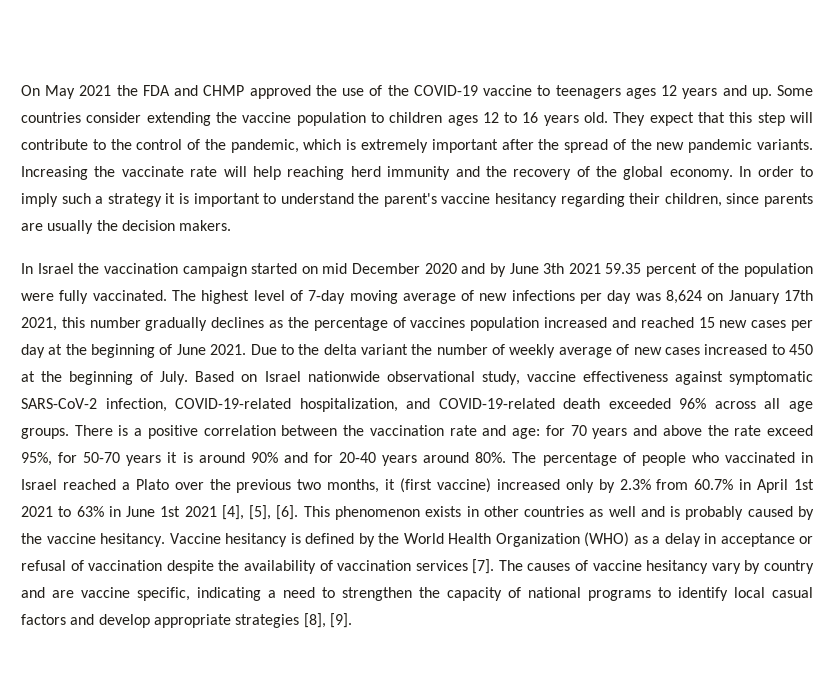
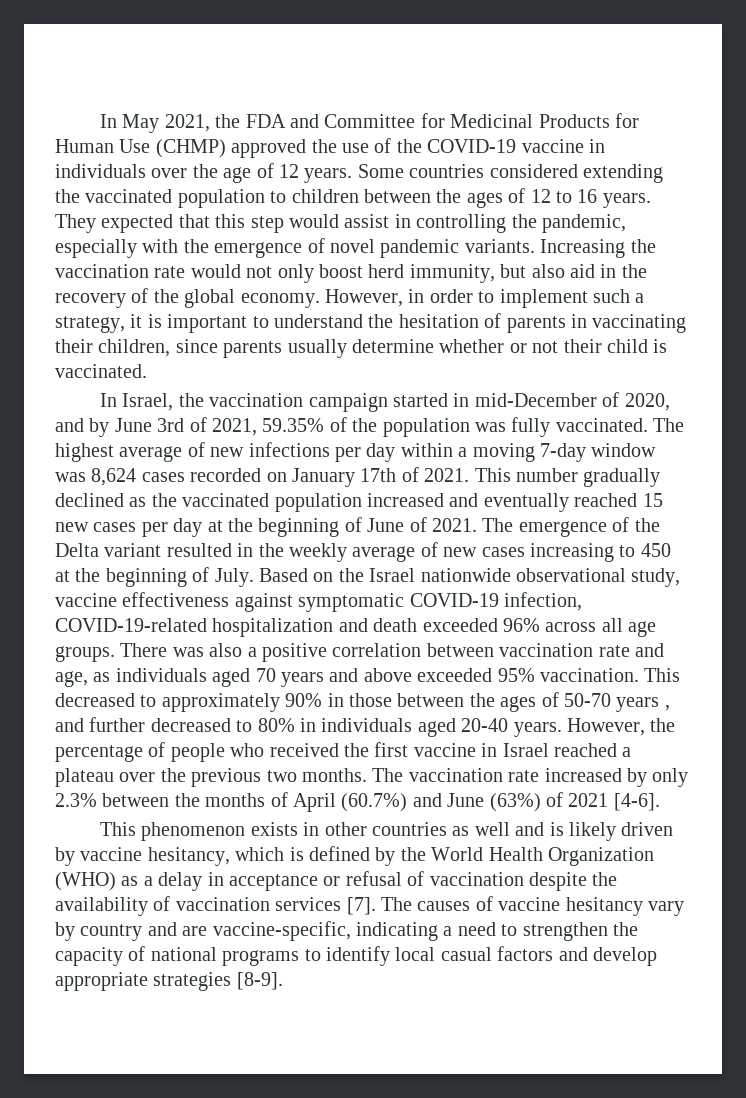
[21,85,245,99] On May 2021 the FDA and CHMP -> [100,113,640,133] [55,139,226,158] In May 2021, the FDA and Committee for Medicinal Products for Human Use (CHMP)
[537,85,772,99] to teenagers ages 12 years and up. -> [588,139,605,153] [55,163,353,183] in individuals over the age of 12 years.
[86,112,142,123] consider -> [489,164,578,178] considered
[242,112,292,123] vaccine -> [85,189,173,203] vaccinated
[447,112,813,126] [21,139,814,153] [21,166,480,180] ages 12 to 16 years old. They expect that this step will contribute to the control of the pandemic, which is extremely important after the spread of the new pandemic variants. Increasing the vaccinate rate will help reaching herd immunity and -> [364,188,651,208] [55,214,626,233] [55,238,656,258] [55,264,617,283] between the ages of 12 to 16 years. They expected that this step would assist in controlling the pandemic, especially with the emergence of novel pandemic variants. Increasing the vaccination rate would not only boost herd immunity, but also aid in
[739,166,752,177] In -> [325,289,425,307] However, in
[21,193,58,207] imply -> [499,289,588,308] implement
[107,193,162,207] strategy -> [55,316,125,333] strategy,
[383,193,814,207] [21,220,232,234] [21,263,74,274] parent's vaccine hesitancy regarding their children, since parents are usually the decision makers. // In Israel -> [398,313,687,333] [55,339,668,358] [55,364,147,378] [100,393,174,411] hesitation of parents in vaccinating their children, since parents usually determine whether or not their child is vaccinated. // In Israel,
[301,263,698,277] on mid December 2020 and by June 3th 2021 59.35 percent -> [453,392,670,411] [55,417,325,437] in mid-December of 2020, and by June 3rd of 2021, 59.35%
[21,293,54,301] were -> [474,422,506,432] was
[253,290,398,304] level of 7-day moving -> (114, 452) none
[635,290,813,304] [21,317,85,331] was 8,624 on January 17th 2021, this -> [400,443,657,462] [55,467,511,487] within a moving 7-day window was 8,624 cases recorded on January 17th of 2021. This
[211,317,265,328] declines -> [55,493,124,507] declined
[313,317,466,331] percentage of vaccines -> [182,493,270,507] vaccinated
(636, 322) none -> [483,493,569,512] eventually
[210,344,506,355] 2021. Due to the delta variant the number of -> [409,517,660,537] [55,543,284,557] of 2021. The emergence of the Delta variant resulted in the
[704,344,768,355] increased -> [529,543,614,562] increasing
(258, 378) none -> [338,568,364,582] the
[21,398,97,409] SARS-CoV-2 -> [409,593,499,607] COVID-19
[299,398,555,412] hospitalization, and COVID-19-related -> [212,618,368,637] hospitalization and
[118,425,129,436] is -> [172,643,243,657] was also
[343,425,365,436] the -> (494, 650) none
[512,425,813,439] [21,452,795,466] age: for 70 years and above the rate exceed 95%, for 50-70 years it is around 90% and for 20-40 years around 80%. The percentage of people who vaccinated -> [55,668,681,687] [55,692,670,712] [55,717,676,737] [55,742,476,762] age, as individuals aged 70 years and above exceeded 95% vaccination. This decreased to approximately 90% in those between the ages of 50-70 years , and further decreased to 80% in individuals aged 20-40 years. However, the percentage of people who received the first vaccine
[135,479,169,490] Plato -> [55,768,114,787] plateau
[327,478,814,493] [21,505,299,520] months, it (first vaccine) increased only by 2.3% from 60.7% in April 1st 2021 to 63% in June 1st 2021 [4], [5], [6]. -> [302,768,689,787] [55,792,660,812] months. The vaccination rate increased by only 2.3% between the months of April (60.7%) and June (63%) of 2021 [4-6]. //
[685,506,814,520] [21,533,287,547] probably caused by the vaccine hesitancy. Vaccine hesitancy -> [569,822,674,841] [55,847,285,866] likely driven by vaccine hesitancy, which
[81,587,190,601] vaccine specific, -> [212,921,351,941] vaccine-specific,
[303,613,352,628] [8], [9]. -> [236,972,283,990] [8-9].

